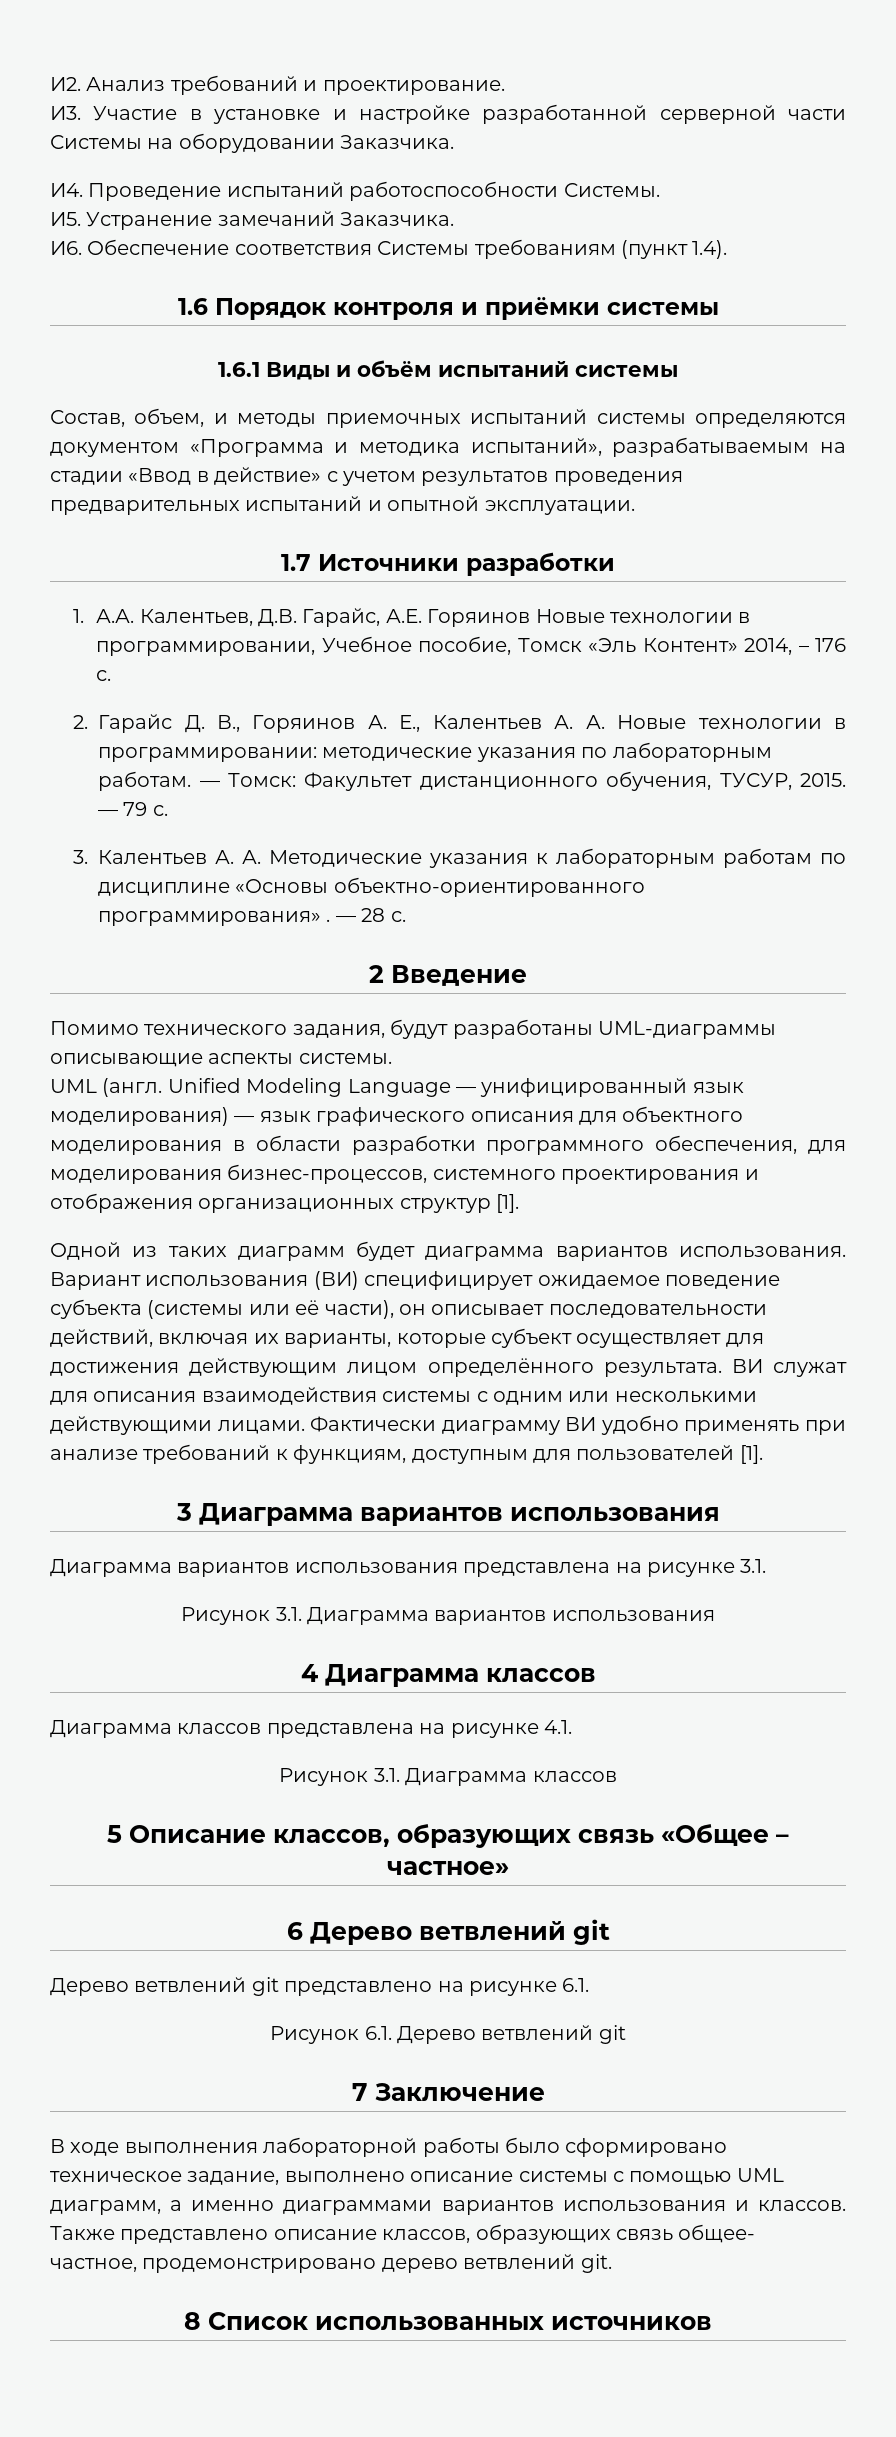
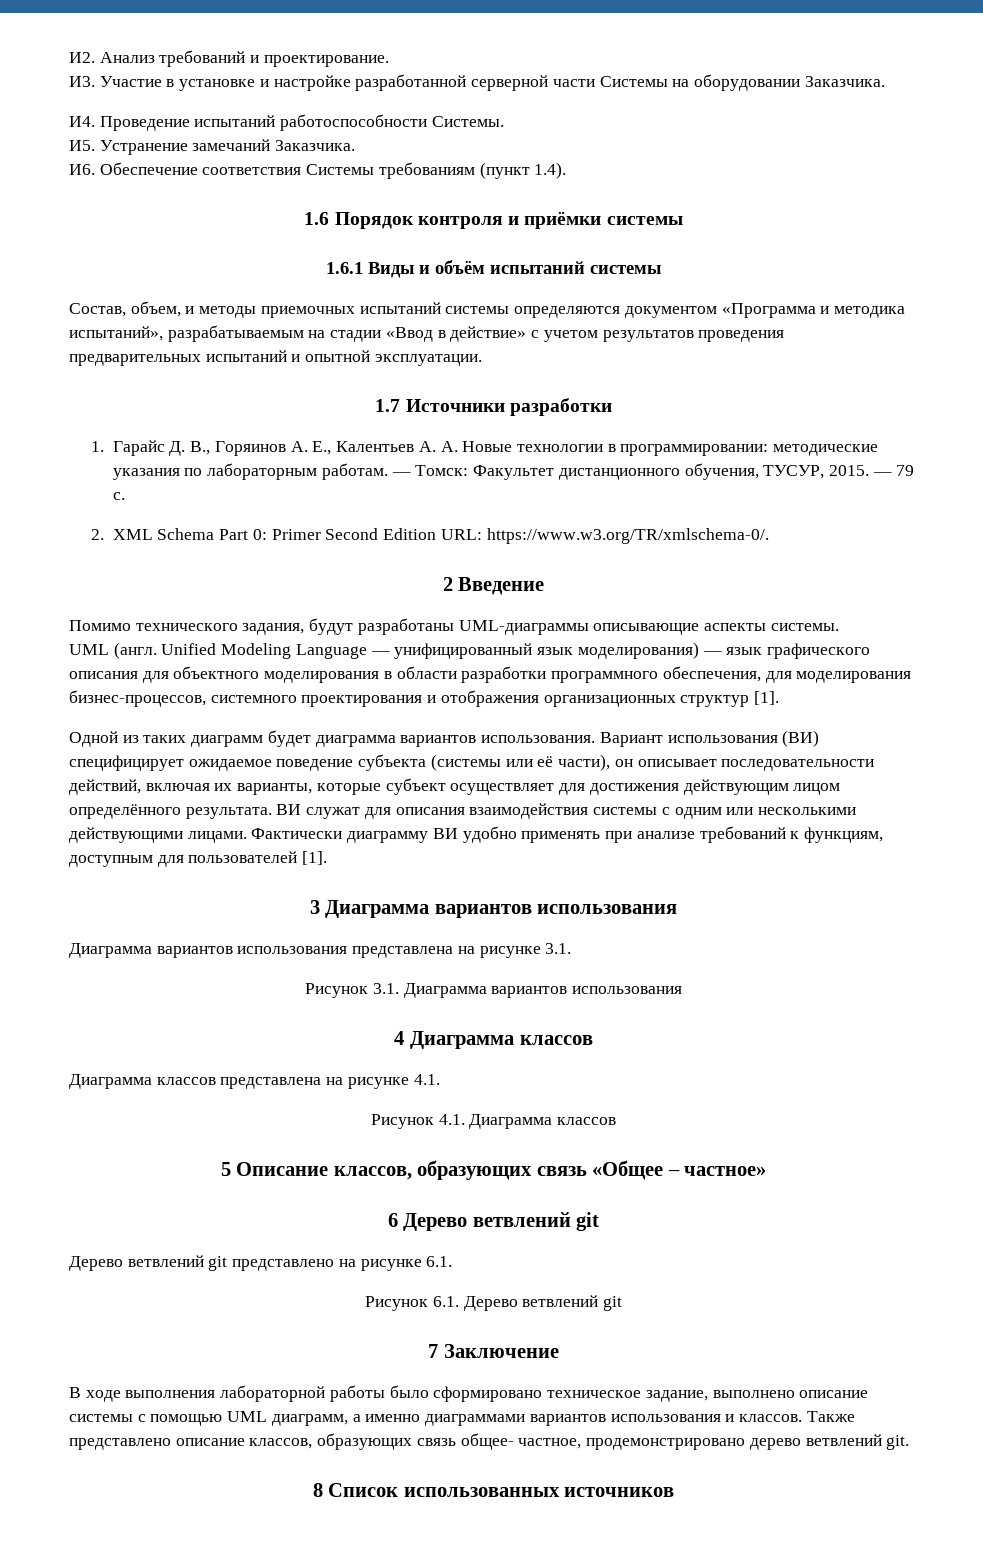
[96,608,751,627] [96,636,846,656] [96,670,112,681] [73,715,89,729] А.А. Калентьев, Д.В. Гарайс, А.Е. Горяинов Новые технологии в программировании, Учебное пособие, Томск «Эль Контент» 2014, – 176 с. // 2. -> (104, 446) none
[73,848,846,868] [98,877,645,897] [98,908,406,926] 3. Калентьев А. А. Методические указания к лабораторным работам по дисциплине «Основы объектно-ориентированного программирования» . — 28 с. -> [90,528,769,544] 2. XML Schema Part 0: Primer Second Edition URL: https://www.w3.org/TR/xmlschema-0/.
[373,1768,400,1782] 3.1. -> [438,1114,465,1125] 4.1.

